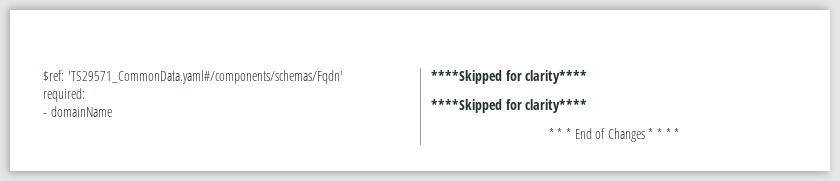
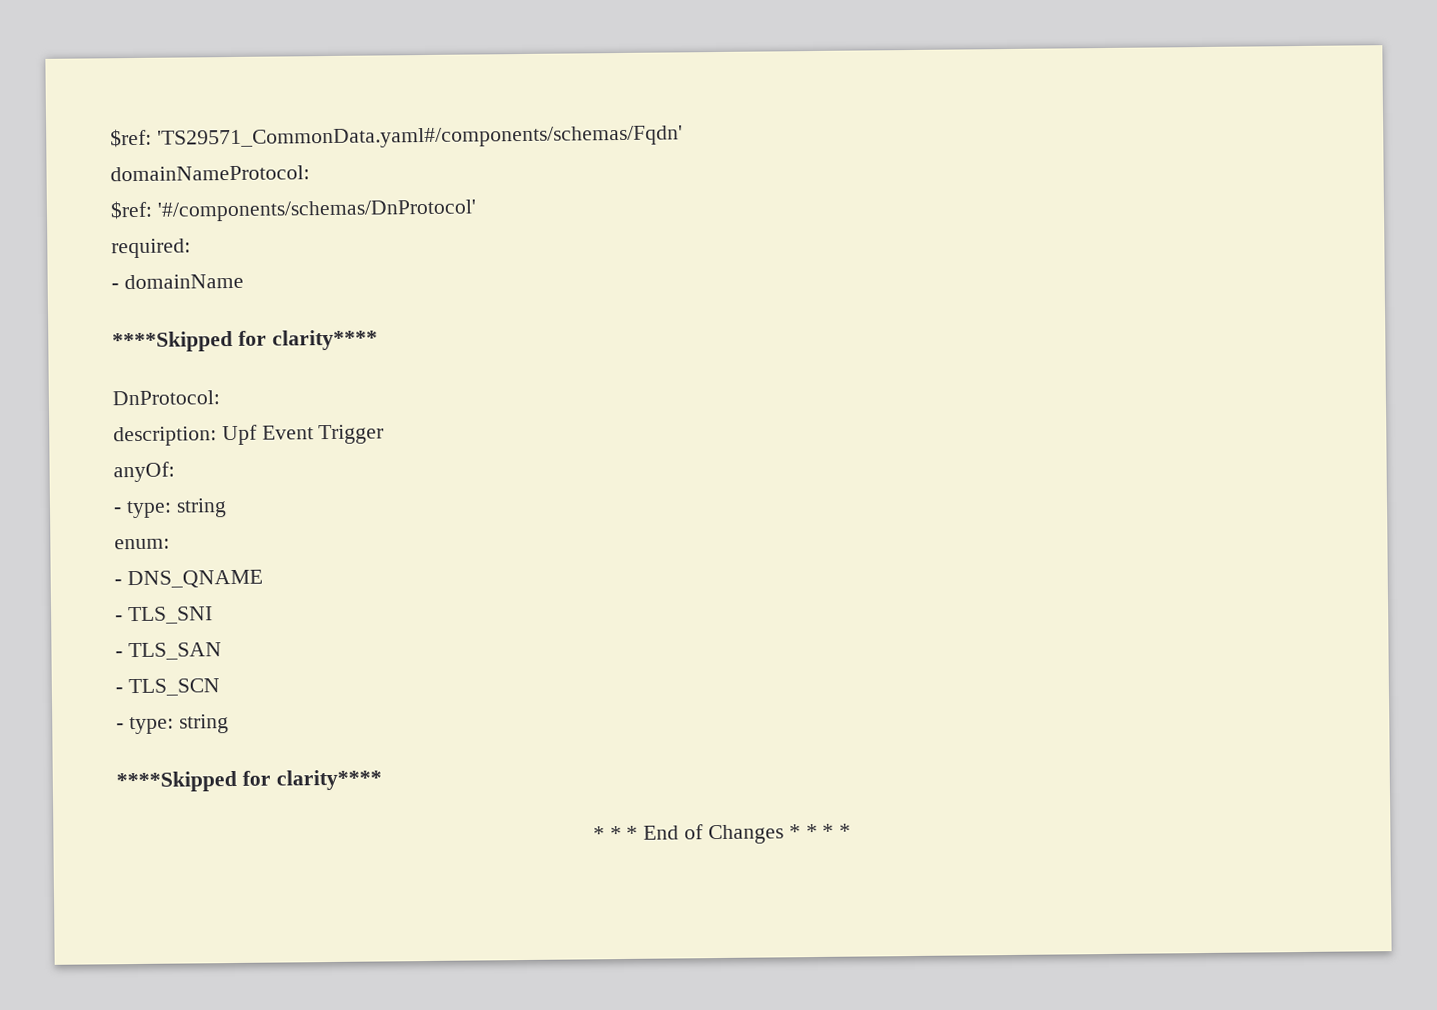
(343, 77) none -> [110,165,310,182] [110,199,477,222] // domainNameProtocol: // $ref: '#/components/schemas/DnProtocol'
(588, 77) none -> [112,390,220,406] [113,424,385,447] [113,461,175,483] [113,498,227,519] [114,538,170,550] [114,569,263,589] [115,606,213,625] [115,642,222,661] [115,678,220,697] [116,714,229,735] // DnProtocol: // description: Upf Event Trigger // anyOf: // - type: string // enum: // - DNS_QNAME // - TLS_SNI // - TLS_SAN // - TLS_SCN // - type: string

